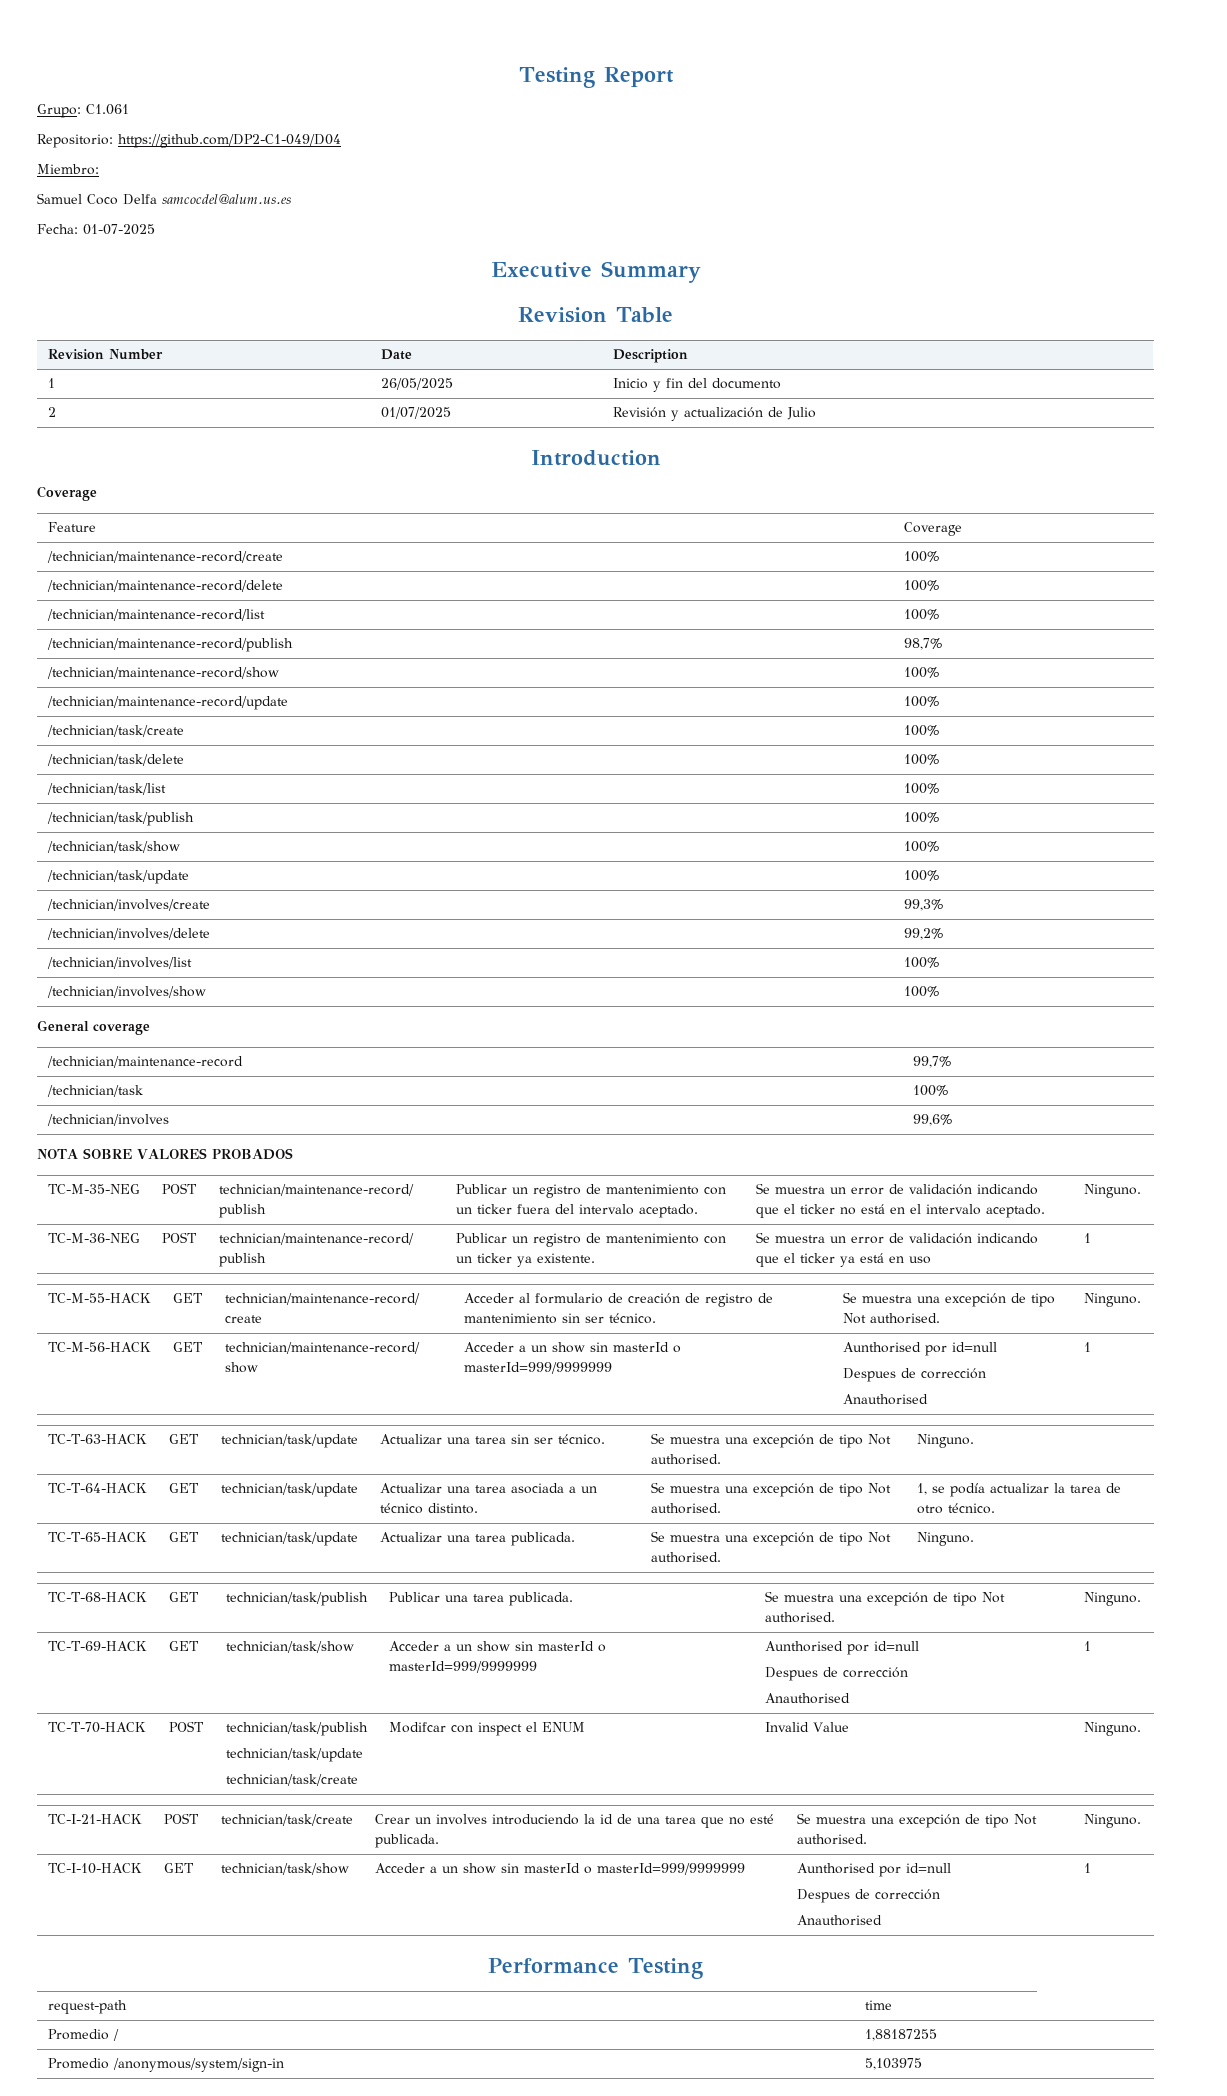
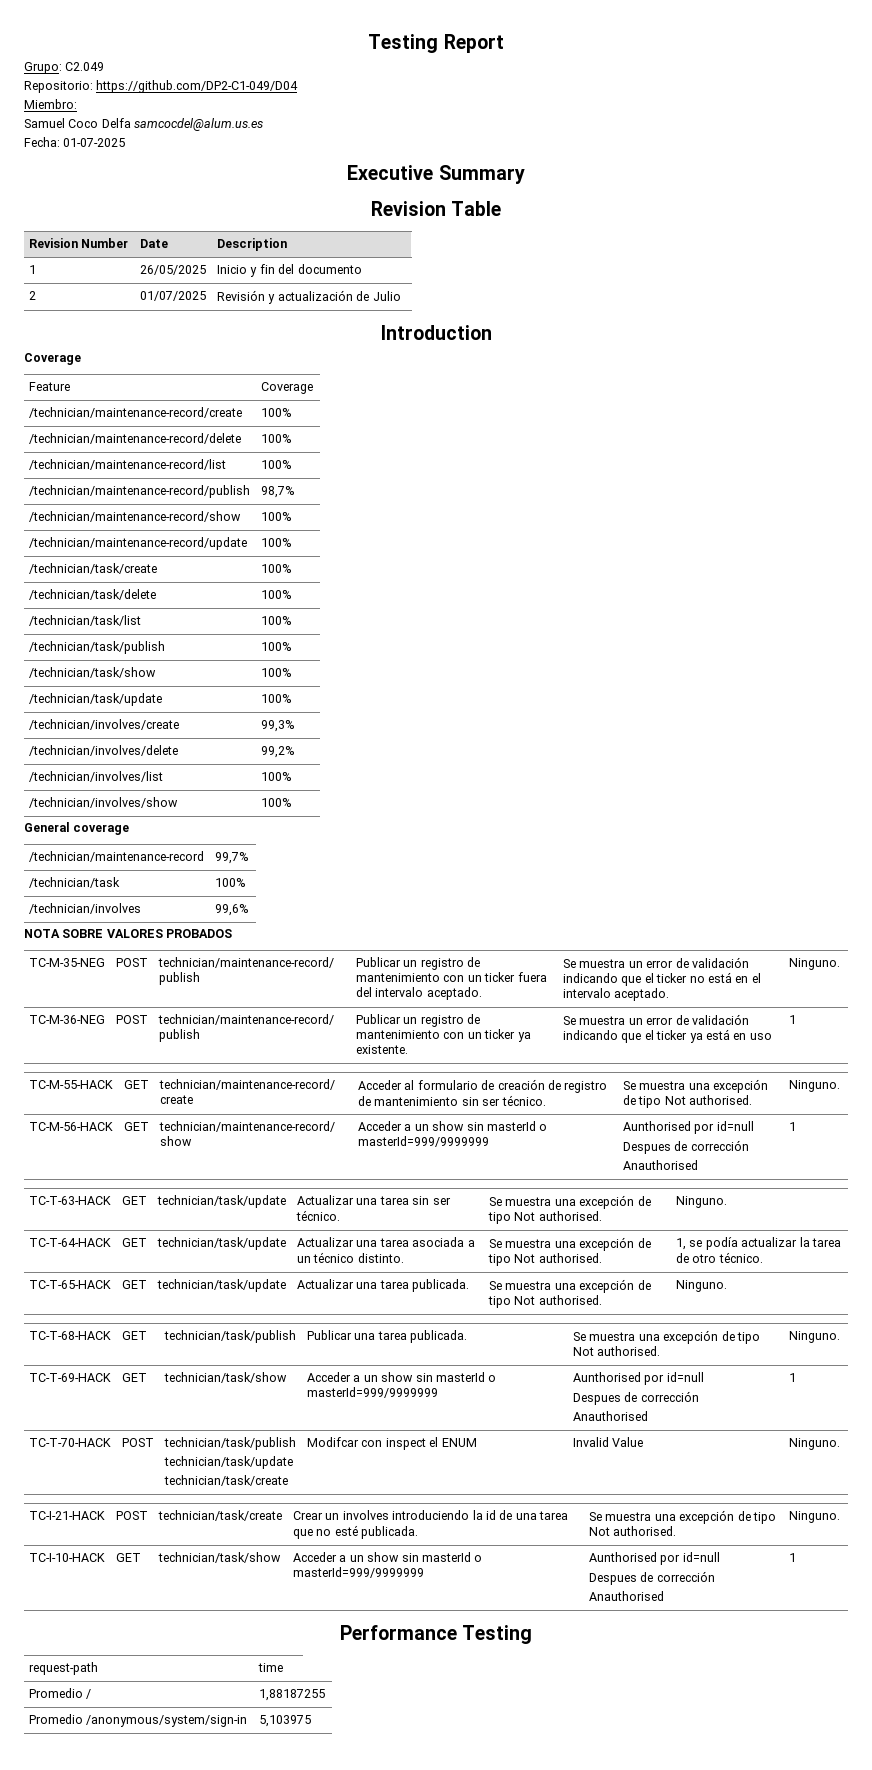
[86,104,129,115] C1.061 -> [65,62,105,71] C2.049

